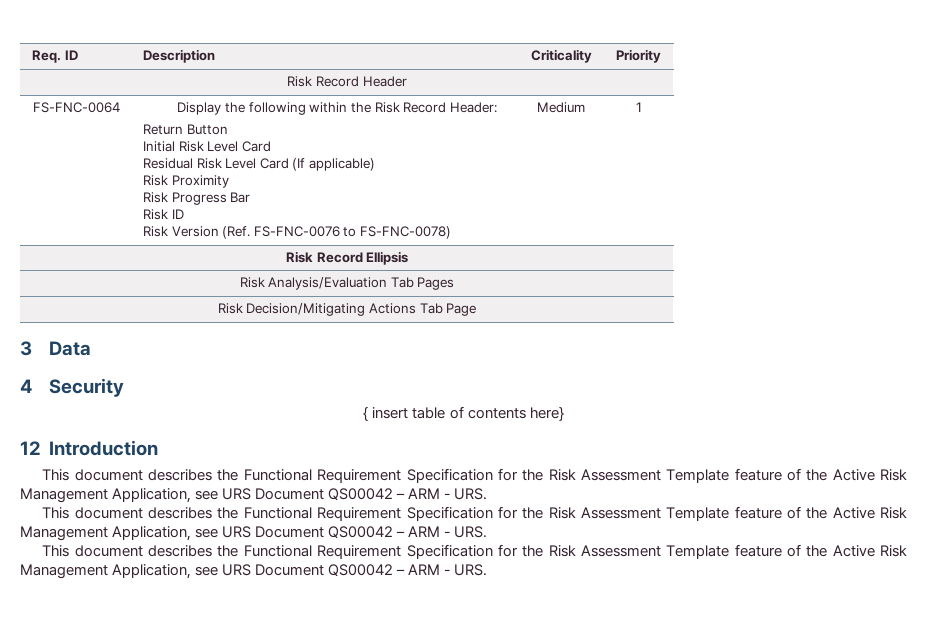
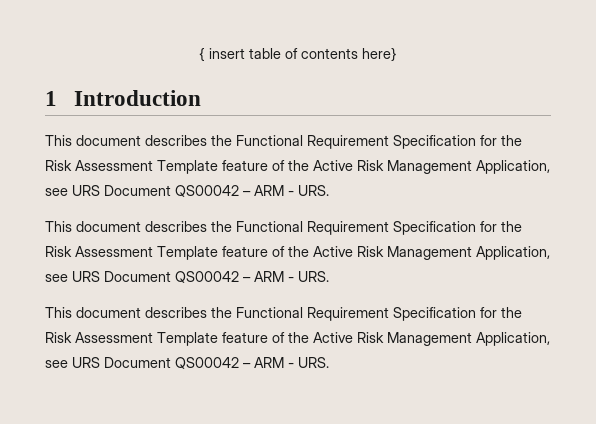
[31,50,78,63] [142,49,215,63] [530,49,592,63] [616,49,661,63] [287,76,407,87] [32,102,120,113] [177,102,497,115] [142,124,228,135] [142,141,271,152] [142,158,376,171] [142,175,229,188] [142,192,251,205] [142,209,184,220] [142,226,452,239] [537,102,585,113] [635,102,642,112] [285,251,409,265] [239,277,455,290] [217,303,477,316] [20,341,91,356] [20,378,124,397] Req. ID | Description | Criticality | Priority // Risk Record Header // FS-FNC-0064 | Display the following within the Risk Record Header: // Return Button // Initial Risk Level Card // Residual Risk Level Card (If applicable) // Risk Proximity // Risk Progress Bar // Risk ID // Risk Version (Ref. FS-FNC-0076 to FS-FNC-0078) | Medium | 1 // Risk Record Ellipsis // Risk Analysis/Evaluation Tab Pages // Risk Decision/Mitigating Actions Tab Page // 3 Data // 4 Security // -> (199, 54) none
[20,441,41,455] 12 -> [45,91,57,106] 1

